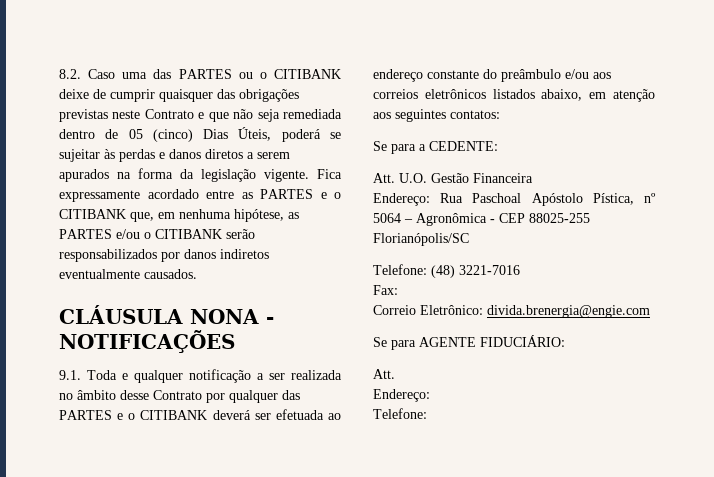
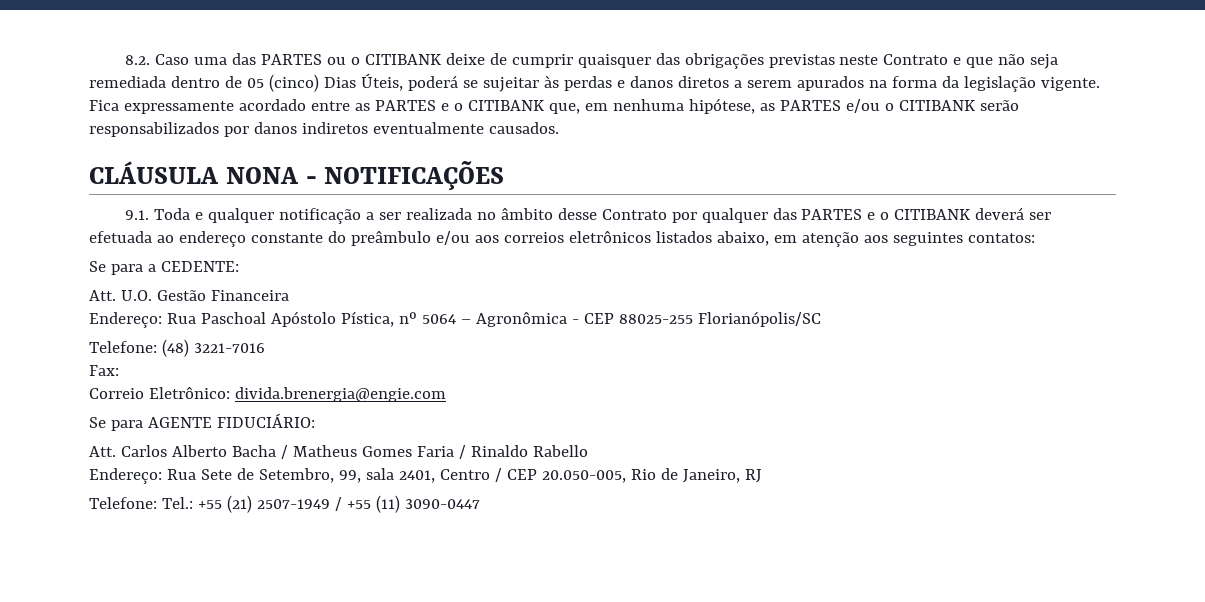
[373,389,430,402] [373,408,427,419] // Endereço: // Telefone: -> [120,445,588,459] [89,468,762,484] [89,495,480,513] Carlos Alberto Bacha / Matheus Gomes Faria / Rinaldo Rabello // Endereço: Rua Sete de Setembro, 99, sala 2401, Centro / CEP 20.050-005, Rio de Janeiro, RJ // Telefone: Tel.: +55 (21) 2507-1949 / +55 (11) 3090-0447

